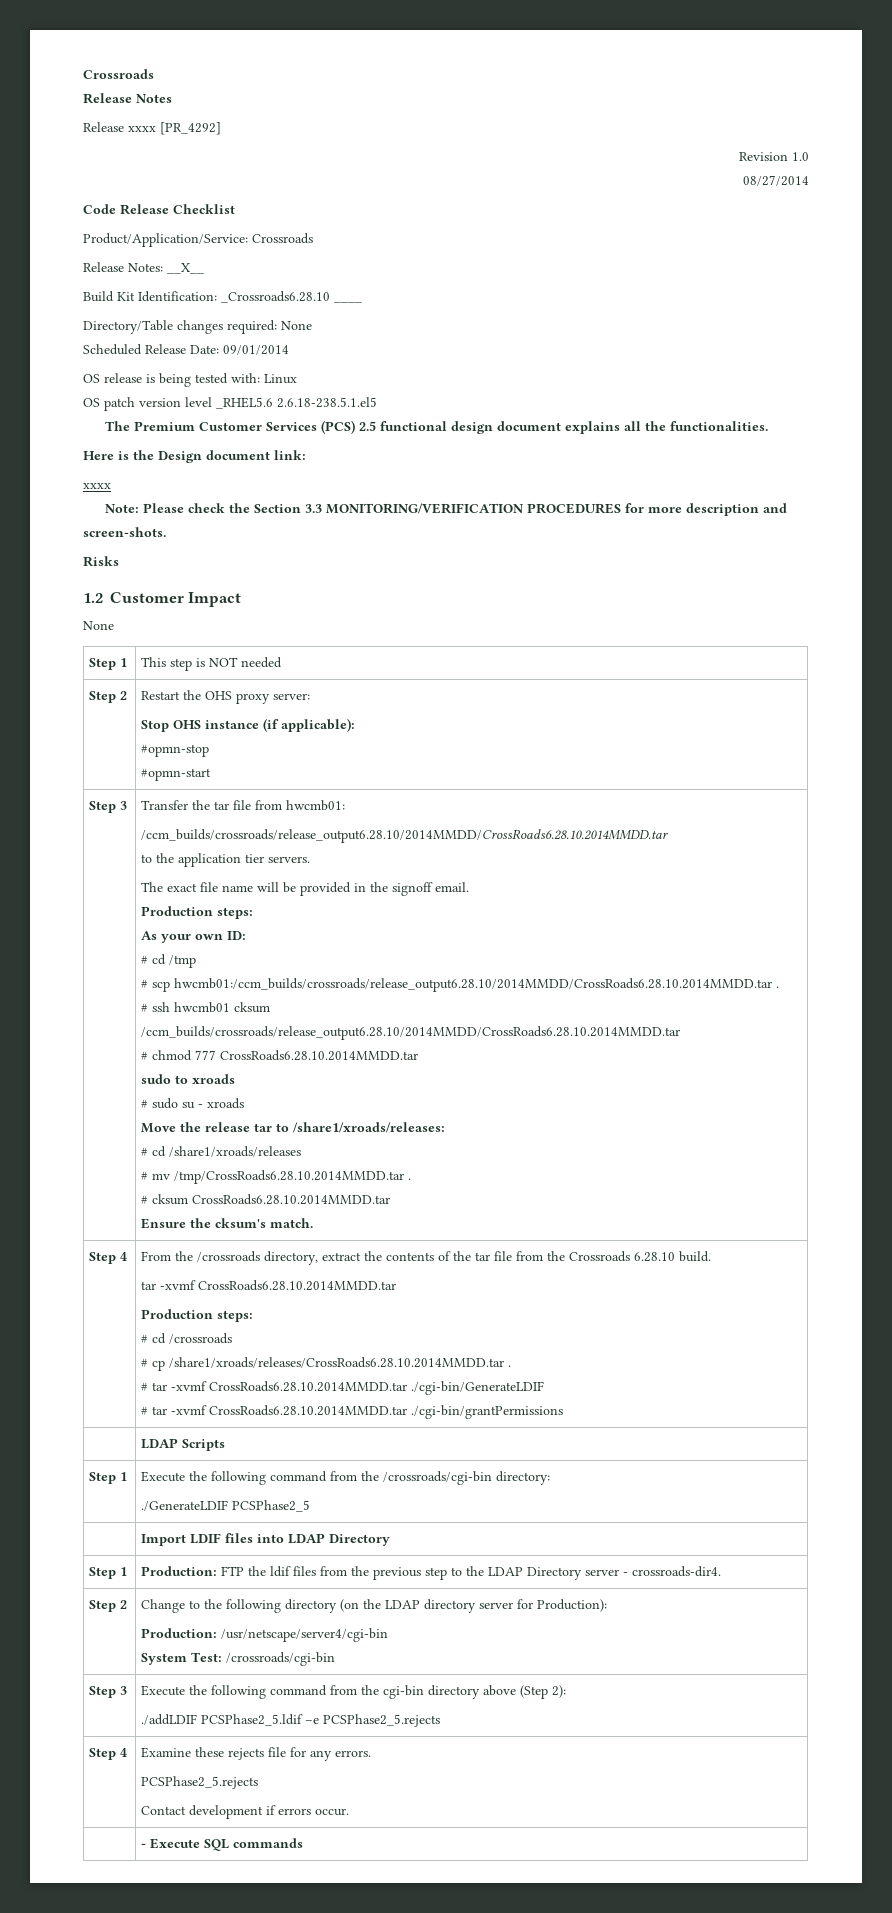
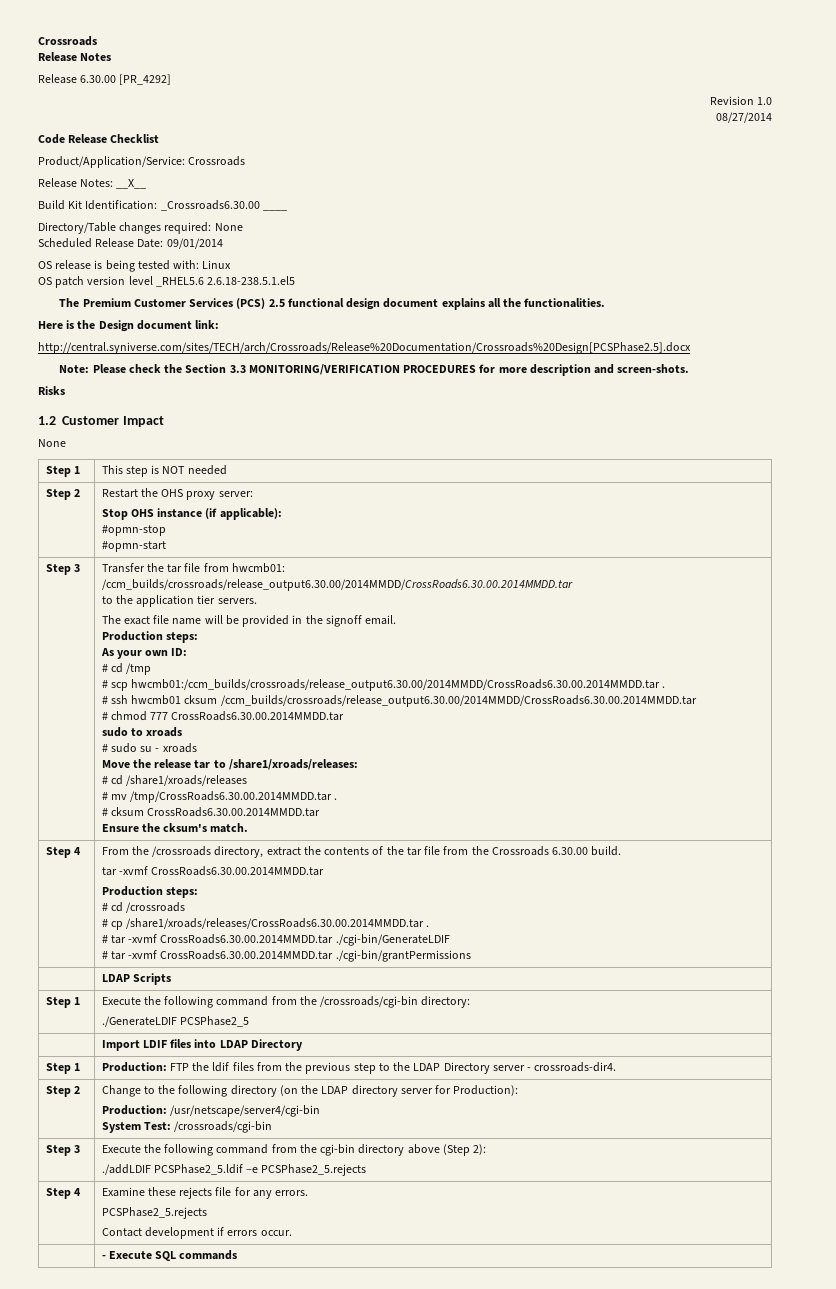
[128,126,156,132] xxxx -> [80,75,117,83] 6.30.00
[221,291,330,303] _Crossroads6.28.10 -> [160,200,260,211] _Crossroads6.30.00
[83,483,111,489] xxxx -> [38,342,691,354] http://central.syniverse.com/sites/TECH/arch/Crossroads/Release%20Documentation/Crossroads%20Design[PCSPhase2.5].docx
[141,829,669,843] /ccm_builds/crossroads/release_output6.28.10/2014MMDD/CrossRoads6.28.10.2014MMDD.tar -> [101,579,573,591] /ccm_builds/crossroads/release_output6.30.00/2014MMDD/CrossRoads6.30.00.2014MMDD.tar
[174,978,773,992] hwcmb01:/ccm_builds/crossroads/release_output6.28.10/2014MMDD/CrossRoads6.28.10.2014MMDD.tar -> [131,679,661,691] hwcmb01:/ccm_builds/crossroads/release_output6.30.00/2014MMDD/CrossRoads6.30.00.2014MMDD.tar
[141,1026,681,1040] /ccm_builds/crossroads/release_output6.28.10/2014MMDD/CrossRoads6.28.10.2014MMDD.tar -> [220,695,697,707] /ccm_builds/crossroads/release_output6.30.00/2014MMDD/CrossRoads6.30.00.2014MMDD.tar
[220,1050,419,1061] CrossRoads6.28.10.2014MMDD.tar -> [171,711,345,721] CrossRoads6.30.00.2014MMDD.tar
[174,1170,405,1184] /tmp/CrossRoads6.28.10.2014MMDD.tar -> [130,791,333,803] /tmp/CrossRoads6.30.00.2014MMDD.tar
[192,1194,391,1205] CrossRoads6.28.10.2014MMDD.tar -> [147,807,321,817] CrossRoads6.30.00.2014MMDD.tar
[634,1252,676,1262] 6.28.10 -> [552,847,589,855] 6.30.00
[198,1280,397,1291] CrossRoads6.28.10.2014MMDD.tar -> [151,866,325,876] CrossRoads6.30.00.2014MMDD.tar
[169,1357,505,1368] /share1/xroads/releases/CrossRoads6.28.10.2014MMDD.tar -> [126,918,425,929] /share1/xroads/releases/CrossRoads6.30.00.2014MMDD.tar
[209,1381,408,1392] CrossRoads6.28.10.2014MMDD.tar -> [160,934,334,944] CrossRoads6.30.00.2014MMDD.tar
[209,1405,408,1416] CrossRoads6.28.10.2014MMDD.tar -> [160,950,334,960] CrossRoads6.30.00.2014MMDD.tar

